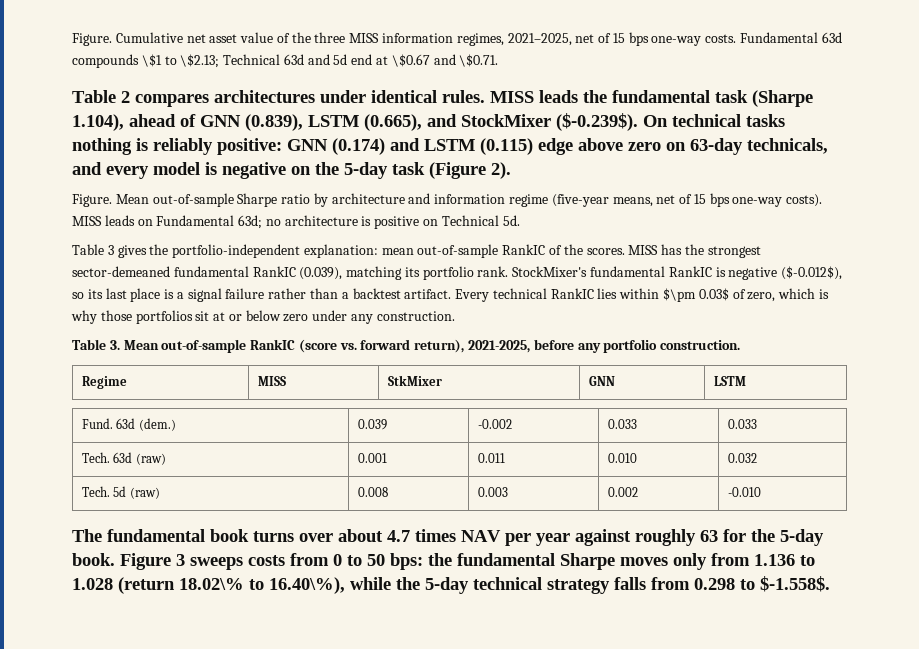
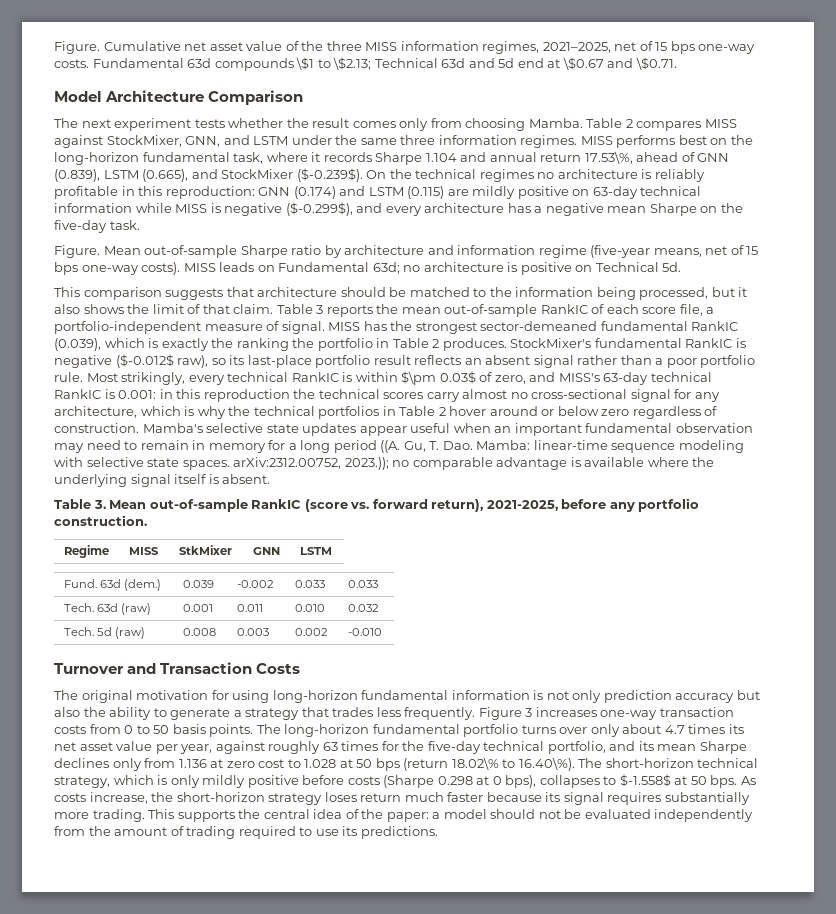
[72,90,813,107] [72,114,124,131] Table 2 compares architectures under identical rules. MISS leads the fundamental task (Sharpe 1.104), -> [54,90,304,105] [54,118,737,131] [54,135,753,148] [54,151,633,165] Model Architecture Comparison // The next experiment tests whether the result comes only from choosing Mamba. Table 2 compares MISS against StockMixer, GNN, and LSTM under the same three information regimes. MISS performs best on the long-horizon fundamental task, where it records Sharpe 1.104 and annual return 17.53\%,
[672,114,785,127] [72,138,282,155] technical tasks nothing is reliably positive: -> [389,169,705,182] [54,186,255,199] the technical regimes no architecture is reliably profitable in this reproduction:
[538,138,828,155] [72,162,511,179] edge above zero on 63-day technicals, and every model is negative on the 5-day task (Figure 2). -> [447,186,702,199] [54,202,743,216] [54,220,140,233] are mildly positive on 63-day technical information while MISS is negative ($-0.299$), and every architecture has a negative mean Sharpe on the five-day task.
[72,244,625,258] Table 3 gives the portfolio-independent explanation: mean out-of-sample RankIC of the scores. -> [54,287,748,300] [54,304,715,317] [54,321,325,334] This comparison suggests that architecture should be matched to the information being processed, but it also shows the limit of that claim. Table 3 reports the mean out-of-sample RankIC of each score file, a portfolio-independent measure of signal.
[346,266,509,280] matching its portfolio rank. -> [104,338,507,351] which is exactly the ranking the portfolio in Table 2 produces.
[781,266,843,280] [72,288,618,302] ($-0.012$), so its last place is a signal failure rather than a backtest artifact. Every technical RankIC lies -> [115,354,756,368] [54,372,353,385] ($-0.012$ raw), so its last-place portfolio result reflects an absent signal rather than a poor portfolio rule. Most strikingly, every technical RankIC is
[778,288,829,299] [71,310,226,324] which is why those portfolios sit at -> [529,372,712,385] [54,389,720,402] [54,406,538,419] and MISS's 63-day technical RankIC is 0.001: in this reproduction the technical scores carry almost no cross-sectional signal for any architecture, which is why the technical portfolios in Table 2 hover around
[312,310,455,324] under any construction. -> [632,406,718,419] [54,423,753,436] [54,440,744,453] [54,457,715,470] [54,474,271,487] regardless of construction. Mamba's selective state updates appear useful when an important fundamental observation may need to remain in memory for a long period ((A. Gu, T. Dao. Mamba: linear-time sequence modeling with selective state spaces. arXiv:2312.00752, 2023.)); no comparable advantage is available where the underlying signal itself is absent.
[72,529,824,546] [72,553,243,570] The fundamental book turns over about 4.7 times NAV per year against roughly 63 for the 5-day book. Figure 3 sweeps -> [54,662,301,674] [54,690,760,703] [54,707,734,720] Turnover and Transaction Costs // The original motivation for using long-horizon fundamental information is not only prediction accuracy but also the ability to generate a strategy that trades less frequently. Figure 3 increases one-way transaction
[390,553,815,570] [72,576,830,594] bps: the fundamental Sharpe moves only from 1.136 to 1.028 (return 18.02\% to 16.40\%), while the 5-day technical strategy falls from 0.298 to $-1.558$. -> [172,724,744,737] [54,741,747,754] [54,757,759,771] [54,774,756,788] [54,792,750,805] [54,809,754,822] [54,826,438,839] basis points. The long-horizon fundamental portfolio turns over only about 4.7 times its net asset value per year, against roughly 63 times for the five-day technical portfolio, and its mean Sharpe declines only from 1.136 at zero cost to 1.028 at 50 bps (return 18.02\% to 16.40\%). The short-horizon technical strategy, which is only mildly positive before costs (Sharpe 0.298 at 0 bps), collapses to $-1.558$ at 50 bps. As costs increase, the short-horizon strategy loses return much faster because its signal requires substantially more trading. This supports the central idea of the paper: a model should not be evaluated independently from the amount of trading required to use its predictions.

